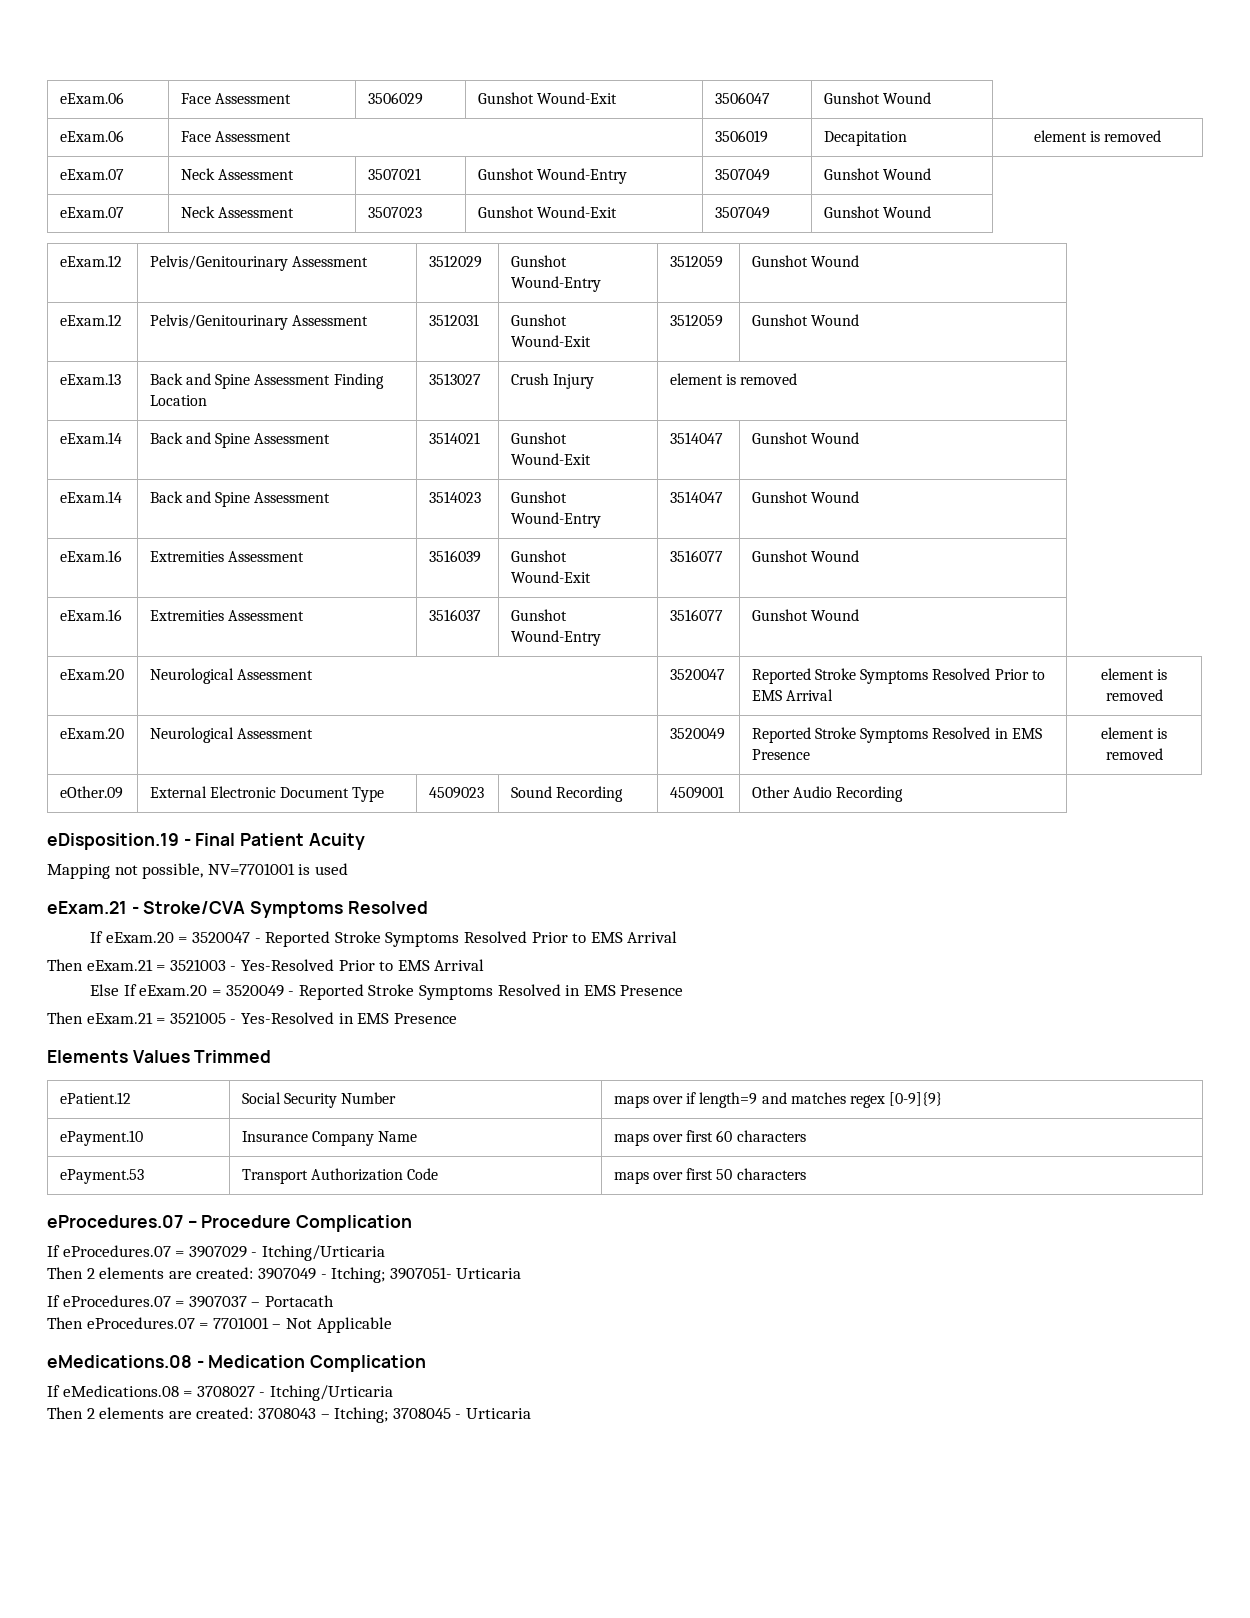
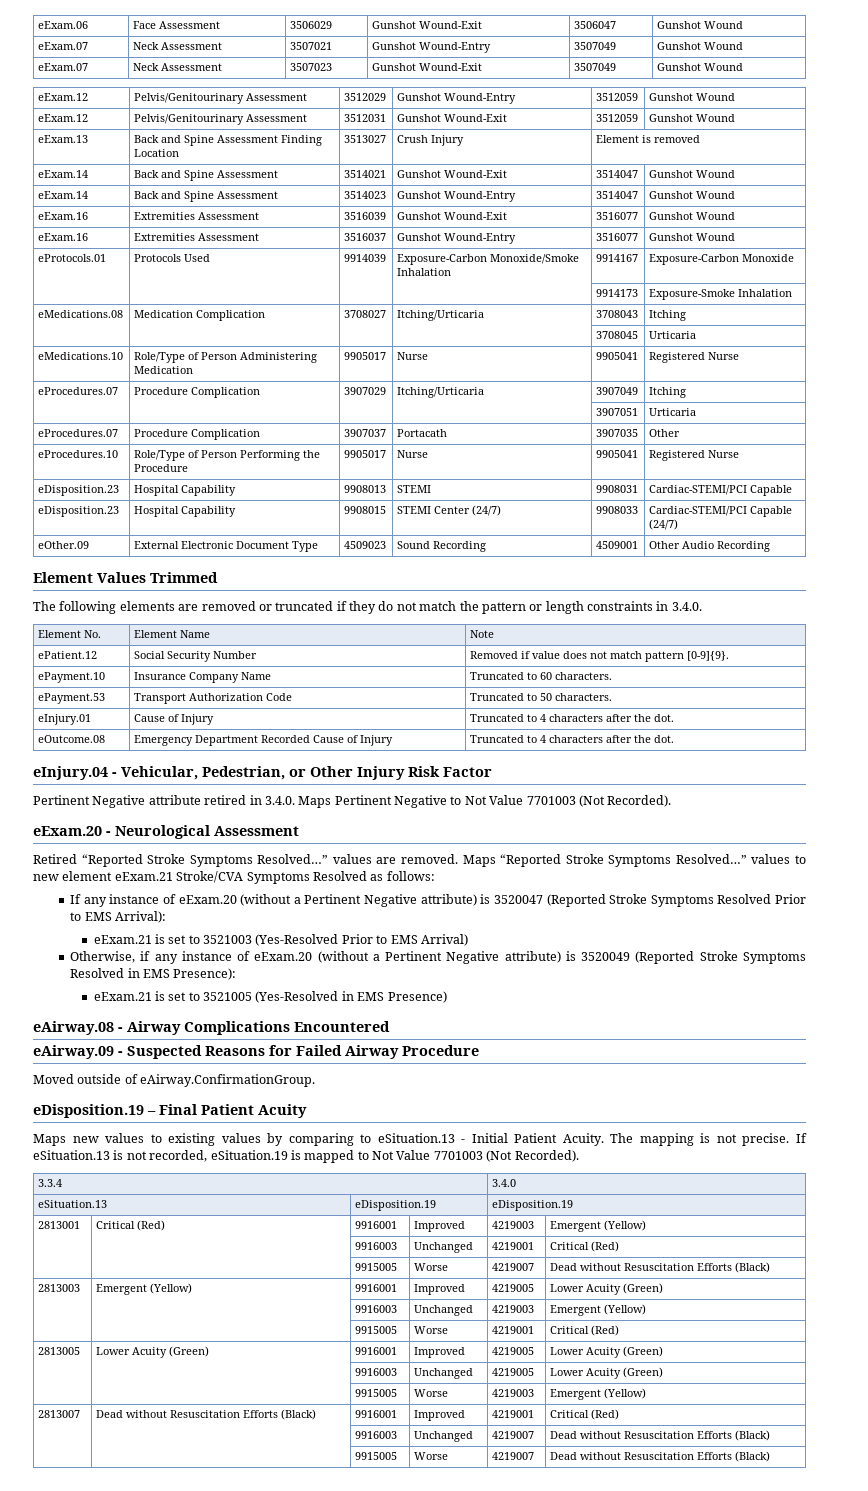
[59,130,124,142] [180,131,291,142] [714,130,768,143] [823,131,907,146] [1033,130,1162,142] // eExam.06 | Face Assessment | 3506019 | Decapitation | element is removed -> (744, 25) none
[669,373,723,385] element -> [596,135,640,143] Element
[59,669,124,680] [149,668,313,684] [669,669,725,680] [751,668,1045,684] [751,689,833,701] [1100,668,1168,680] [1105,689,1163,701] [59,728,124,739] [149,727,313,743] [669,728,725,740] [751,727,1042,743] [751,749,810,760] [1100,727,1168,739] [1105,748,1163,760] eExam.20 | Neurological Assessment | 3520047 | Reported Stroke Symptoms Resolved Prior to EMS Arrival | element is removed // eExam.20 | Neurological Assessment | 3520049 | Reported Stroke Symptoms Resolved in EMS Presence | element is removed -> [38,254,107,262] [134,254,211,262] [344,254,387,262] [397,254,580,265] [397,268,452,276] [596,254,639,262] [649,254,795,265] [596,289,639,297] [649,289,793,300] [38,310,124,318] [134,310,266,321] [344,310,387,318] [397,310,485,321] [596,310,639,318] [649,310,687,321] [596,331,639,339] [649,331,697,339] [38,352,124,360] [134,352,318,363] [134,366,194,374] [344,352,387,360] [397,352,429,360] [596,352,639,360] [649,352,740,363] [38,387,119,395] [134,387,261,398] [344,387,387,395] [397,387,485,398] [596,387,639,395] [649,387,687,398] [596,408,639,416] [649,408,697,416] [38,429,119,437] [134,429,261,440] [344,429,387,437] [397,429,448,437] [596,429,639,437] [649,429,681,437] [38,450,119,458] [134,450,321,461] [134,464,189,472] [344,450,387,458] [397,450,429,458] [596,450,639,458] [649,450,740,461] [38,485,120,496] [134,485,237,496] [344,485,387,493] [397,485,432,493] [596,485,639,493] [649,485,793,496] [38,506,120,517] [134,506,237,517] [344,506,387,514] [397,505,502,516] [596,506,639,514] [649,506,793,517] [649,519,679,530] eProtocols.01 | Protocols Used | 9914039 | Exposure-Carbon Monoxide/Smoke Inhalation | 9914167 | Exposure-Carbon Monoxide // | | | | 9914173 | Exposure-Smoke Inhalation // eMedications.08 | Medication Complication | 3708027 | Itching/Urticaria | 3708043 | Itching // | | | | 3708045 | Urticaria // eMedications.10 | Role/Type of Person Administering Medication | 9905017 | Nurse | 9905041 | Registered Nurse // eProcedures.07 | Procedure Complication | 3907029 | Itching/Urticaria | 3907049 | Itching // | | | | 3907051 | Urticaria // eProcedures.07 | Procedure Complication | 3907037 | Portacath | 3907035 | Other // eProcedures.10 | Role/Type of Person Performing the Procedure | 9905017 | Nurse | 9905041 | Registered Nurse // eDisposition.23 | Hospital Capability | 9908013 | STEMI | 9908031 | Cardiac-STEMI/PCI Capable // eDisposition.23 | Hospital Capability | 9908015 | STEMI Center (24/7) | 9908033 | Cardiac-STEMI/PCI Capable (24/7)
[47,833,365,850] [47,863,348,879] [47,901,428,918] [90,931,678,947] [47,959,485,971] [90,984,684,1000] [47,1012,457,1024] [47,1050,272,1063] [59,1092,131,1104] [241,1092,397,1108] [613,1092,943,1108] eDisposition.19 - Final Patient Acuity // Mapping not possible, NV=7701001 is used // eExam.21 - Stroke/CVA Symptoms Resolved // If eExam.20 = 3520047 - Reported Stroke Symptoms Resolved Prior to EMS Arrival // Then eExam.21 = 3521003 - Yes-Resolved Prior to EMS Arrival // Else If eExam.20 = 3520049 - Reported Stroke Symptoms Resolved in EMS Presence // Then eExam.21 = 3521005 - Yes-Resolved in EMS Presence // Elements Values Trimmed // ePatient.12 | Social Security Number | maps over if length=9 and matches regex [0-9]{9} -> [33,572,218,583] [33,601,702,614] [38,630,102,638] [134,630,211,638] [470,630,495,638] [38,651,98,659] [134,651,258,662] [470,651,730,662] Element Values Trimmed // The following elements are removed or truncated if they do not match the pattern or length constraints in 3.4.0. // Element No. | Element Name | Note // ePatient.12 | Social Security Number | Removed if value does not match pattern [0-9]{9}.
[613,1130,806,1146] maps over first 60 characters -> [470,672,613,680] Truncated to 60 characters.
[613,1168,806,1184] [47,1215,413,1232] [47,1245,385,1261] [47,1267,522,1283] [47,1295,334,1308] [47,1317,392,1333] [47,1355,427,1372] [47,1385,393,1401] [47,1407,531,1423] maps over first 50 characters // eProcedures.07 – Procedure Complication // If eProcedures.07 = 3907029 - Itching/Urticaria // Then 2 elements are created: 3907049 - Itching; 3907051- Urticaria // If eProcedures.07 = 3907037 – Portacath // Then eProcedures.07 = 7701001 – Not Applicable // eMedications.08 - Medication Complication // If eMedications.08 = 3708027 - Itching/Urticaria // Then 2 elements are created: 3708043 – Itching; 3708045 - Urticaria -> [470,693,613,701] [38,714,92,725] [134,714,215,725] [470,714,675,722] [38,735,106,743] [134,735,394,746] [470,735,675,743] [33,766,492,780] [33,795,672,808] [33,825,299,839] [33,854,806,867] [33,871,435,884] [70,894,806,907] [70,911,166,923] [93,934,468,946] [70,951,807,964] [70,968,237,980] [93,991,447,1003] [33,1021,390,1035] [33,1045,479,1059] [33,1074,316,1087] [33,1104,307,1118] [33,1133,807,1146] [33,1150,579,1163] [38,1179,63,1187] [492,1179,517,1187] [38,1200,108,1208] [355,1200,437,1211] [492,1200,574,1211] [38,1221,81,1229] [96,1220,166,1231] [355,1221,398,1229] [414,1221,466,1232] [492,1221,535,1229] [550,1220,647,1232] [355,1242,398,1250] [414,1242,474,1253] [492,1242,535,1250] [550,1241,620,1252] [355,1263,398,1271] [414,1263,449,1271] [492,1263,535,1271] [550,1262,771,1273] [38,1284,81,1292] [96,1283,193,1295] [355,1284,398,1292] [414,1284,466,1295] [492,1284,535,1292] [550,1283,664,1295] [355,1305,398,1313] [414,1305,474,1316] [492,1305,535,1313] [550,1304,647,1316] [355,1326,398,1334] [414,1326,449,1334] [492,1326,535,1334] [550,1325,620,1336] [38,1347,81,1355] [96,1346,210,1358] [355,1347,398,1355] [414,1347,466,1358] [492,1347,535,1355] [550,1346,664,1358] [355,1368,398,1376] [414,1368,474,1379] [492,1368,535,1376] [550,1367,664,1379] [355,1389,398,1397] [414,1389,449,1397] [492,1389,535,1397] [550,1388,647,1400] [38,1410,81,1418] [96,1409,317,1420] [355,1410,398,1418] [414,1410,466,1421] [492,1410,535,1418] [550,1409,620,1420] [355,1431,398,1439] [414,1431,474,1442] [492,1431,535,1439] [550,1430,771,1441] [355,1452,398,1460] [414,1452,449,1460] [492,1452,535,1460] [550,1451,771,1462] Truncated to 50 characters. // eInjury.01 | Cause of Injury | Truncated to 4 characters after the dot. // eOutcome.08 | Emergency Department Recorded Cause of Injury | Truncated to 4 characters after the dot. // eInjury.04 - Vehicular, Pedestrian, or Other Injury Risk Factor // Pertinent Negative attribute retired in 3.4.0. Maps Pertinent Negative to Not Value 7701003 (Not Recorded). // eExam.20 - Neurological Assessment // Retired “Reported Stroke Symptoms Resolved…” values are removed. Maps “Reported Stroke Symptoms Resolved…” values to new element eExam.21 Stroke/CVA Symptoms Resolved as follows: // If any instance of eExam.20 (without a Pertinent Negative attribute) is 3520047 (Reported Stroke Symptoms Resolved Prior to EMS Arrival): // eExam.21 is set to 3521003 (Yes-Resolved Prior to EMS Arrival) // Otherwise, if any instance of eExam.20 (without a Pertinent Negative attribute) is 3520049 (Reported Stroke Symptoms Resolved in EMS Presence): // eExam.21 is set to 3521005 (Yes-Resolved in EMS Presence) // eAirway.08 - Airway Complications Encountered // eAirway.09 - Suspected Reasons for Failed Airway Procedure // Moved outside of eAirway.ConfirmationGroup. // eDisposition.19 – Final Patient Acuity // Maps new values to existing values by comparing to eSituation.13 - Initial Patient Acuity. The mapping is not precise. If eSituation.13 is not recorded, eSituation.19 is mapped to Not Value 7701003 (Not Recorded). // 3.3.4 | 3.4.0 // eSituation.13 | eDisposition.19 | eDisposition.19 // 2813001 | Critical (Red) | 9916001 | Improved | 4219003 | Emergent (Yellow) // | | 9916003 | Unchanged | 4219001 | Critical (Red) // | | 9915005 | Worse | 4219007 | Dead without Resuscitation Efforts (Black) // 2813003 | Emergent (Yellow) | 9916001 | Improved | 4219005 | Lower Acuity (Green) // | | 9916003 | Unchanged | 4219003 | Emergent (Yellow) // | | 9915005 | Worse | 4219001 | Critical (Red) // 2813005 | Lower Acuity (Green) | 9916001 | Improved | 4219005 | Lower Acuity (Green) // | | 9916003 | Unchanged | 4219005 | Lower Acuity (Green) // | | 9915005 | Worse | 4219003 | Emergent (Yellow) // 2813007 | Dead without Resuscitation Efforts (Black) | 9916001 | Improved | 4219001 | Critical (Red) // | | 9916003 | Unchanged | 4219007 | Dead without Resuscitation Efforts (Black) // | | 9915005 | Worse | 4219007 | Dead without Resuscitation Efforts (Black)

